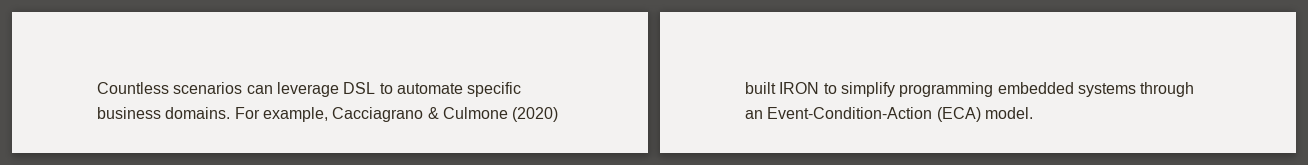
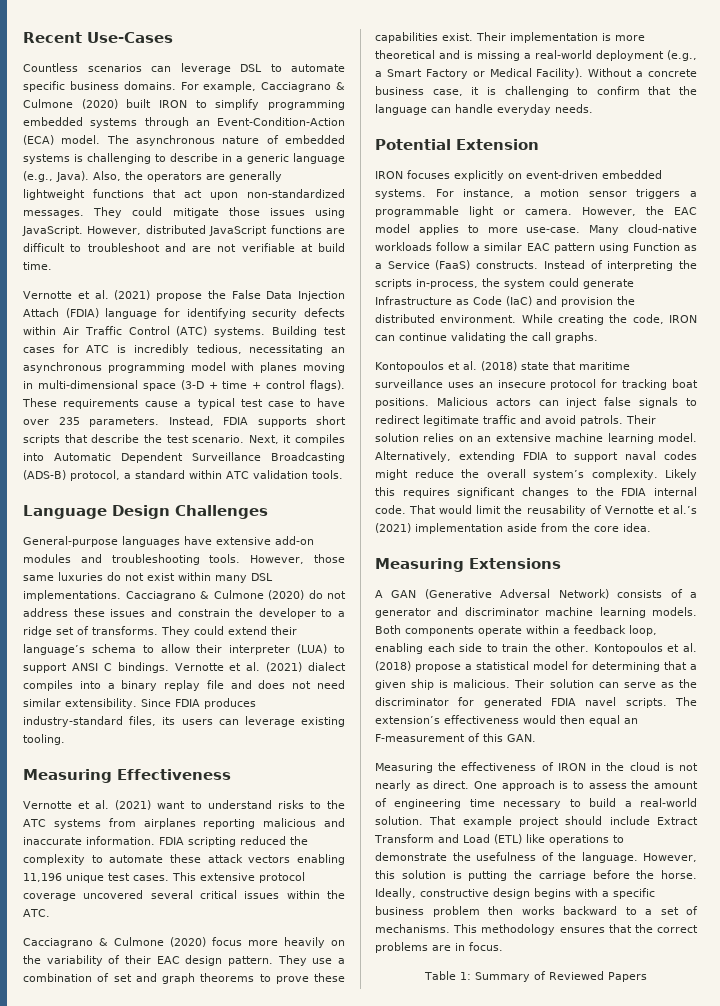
(97, 88) none -> [23,32,173,43] Recent Use-Cases //
(1033, 113) none -> [106,135,345,146] [23,153,345,164] [23,171,282,182] [23,189,345,200] [23,207,345,218] [22,225,345,236] [23,243,345,252] [23,262,52,270] [23,290,345,301] [23,308,345,319] [23,326,346,337] [23,344,345,355] [23,362,346,373] [23,380,345,391] [22,398,345,409] [23,416,346,427] [23,434,345,445] [23,452,345,463] [23,470,343,481] [23,505,268,519] [23,536,314,547] [23,554,346,565] [23,572,273,583] [23,590,346,601] [23,608,345,619] [23,626,297,637] [23,644,345,655] [23,662,346,673] [23,680,345,691] [23,698,256,709] [23,716,345,727] [23,734,65,745] [23,769,231,783] [23,800,345,810] [23,818,345,829] [23,836,308,847] [23,854,345,865] [23,872,305,883] [23,890,345,901] [23,909,50,917] [23,937,345,948] [23,955,345,966] [23,973,345,984] [375,32,645,43] [375,50,697,61] [375,68,697,79] [375,86,697,97] [375,104,593,115] [375,139,539,150] [375,170,662,181] [375,189,697,199] [375,206,697,217] [375,224,697,235] [375,242,697,253] [375,260,697,271] [375,278,634,289] [375,296,635,307] [375,314,697,325] [375,332,598,343] [375,361,630,372] [375,379,698,390] [375,397,697,408] [375,415,656,426] [375,433,697,444] [375,451,697,462] [375,469,697,480] [375,487,697,498] [375,505,697,516] [375,523,651,534] [375,558,561,572] [375,589,697,599] [375,607,697,618] [375,625,657,636] [375,643,697,654] [375,661,697,672] [375,679,697,690] [375,697,697,708] [375,715,638,726] [375,733,536,742] [375,762,698,773] [375,780,698,791] [375,798,697,809] [375,816,698,827] [374,834,624,845] [375,852,697,863] [375,870,697,881] [375,888,655,899] [375,906,698,917] [375,924,698,935] [375,942,503,953] [424,971,647,982] The asynchronous nature of embedded systems is challenging to describe in a generic language (e.g., Java). Also, the operators are generally lightweight functions that act upon non-standardized messages. They could mitigate those issues using JavaScript. However, distributed JavaScript functions are difficult to troubleshoot and are not verifiable at build time. // Vernotte et al. (2021) propose the False Data Injection Attach (FDIA) language for identifying security defects within Air Traffic Control (ATC) systems. Building test cases for ATC is incredibly tedious, necessitating an asynchronous programming model with planes moving in multi-dimensional space (3-D + time + control flags). These requirements cause a typical test case to have over 235 parameters. Instead, FDIA supports short scripts that describe the test scenario. Next, it compiles into Automatic Dependent Surveillance Broadcasting (ADS-B) protocol, a standard within ATC validation tools. // Language Design Challenges // General-purpose languages have extensive add-on modules and troubleshooting tools. However, those same luxuries do not exist within many DSL implementations. Cacciagrano & Culmone (2020) do not address these issues and constrain the developer to a ridge set of transforms. They could extend their language’s schema to allow their interpreter (LUA) to support ANSI C bindings. Vernotte et al. (2021) dialect compiles into a binary replay file and does not need similar extensibility. Since FDIA produces industry-standard files, its users can leverage existing tooling. // Measuring Effectiveness // Vernotte et al. (2021) want to understand risks to the ATC systems from airplanes reporting malicious and inaccurate information. FDIA scripting reduced the complexity to automate these attack vectors enabling 11,196 unique test cases. This extensive protocol coverage uncovered several critical issues within the ATC. // Cacciagrano & Culmone (2020) focus more heavily on the variability of their EAC design pattern. They use a combination of set and graph theorems to prove these capabilities exist. Their implementation is more theoretical and is missing a real-world deployment (e.g., a Smart Factory or Medical Facility). Without a concrete business case, it is challenging to confirm that the language can handle everyday needs. // Potential Extension // IRON focuses explicitly on event-driven embedded systems. For instance, a motion sensor triggers a programmable light or camera. However, the EAC model applies to more use-case. Many cloud-native workloads follow a similar EAC pattern using Function as a Service (FaaS) constructs. Instead of interpreting the scripts in-process, the system could generate Infrastructure as Code (IaC) and provision the distributed environment. While creating the code, IRON can continue validating the call graphs. // Kontopoulos et al. (2018) state that maritime surveillance uses an insecure protocol for tracking boat positions. Malicious actors can inject false signals to redirect legitimate traffic and avoid patrols. Their solution relies on an extensive machine learning model. Alternatively, extending FDIA to support naval codes might reduce the overall system’s complexity. Likely this requires significant changes to the FDIA internal code. That would limit the reusability of Vernotte et al.’s (2021) implementation aside from the core idea. // Measuring Extensions // A GAN (Generative Adversal Network) consists of a generator and discriminator machine learning models. Both components operate within a feedback loop, enabling each side to train the other. Kontopoulos et al. (2018) propose a statistical model for determining that a given ship is malicious. Their solution can serve as the discriminator for generated FDIA navel scripts. The extension’s effectiveness would then equal an F-measurement of this GAN. // Measuring the effectiveness of IRON in the cloud is not nearly as direct. One approach is to assess the amount of engineering time necessary to build a real-world solution. That example project should include Extract Transform and Load (ETL) like operations to demonstrate the usefulness of the language. However, this solution is putting the carriage before the horse. Ideally, constructive design begins with a specific business problem then works backward to a set of mechanisms. This methodology ensures that the correct problems are in focus. // Table 1: Summary of Reviewed Papers

